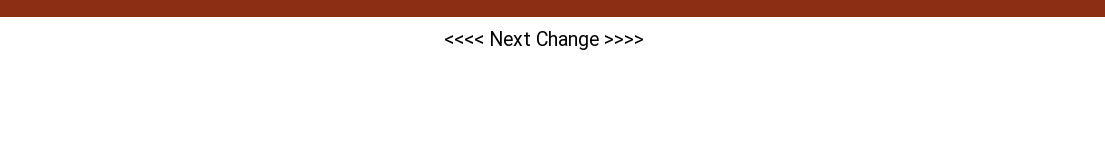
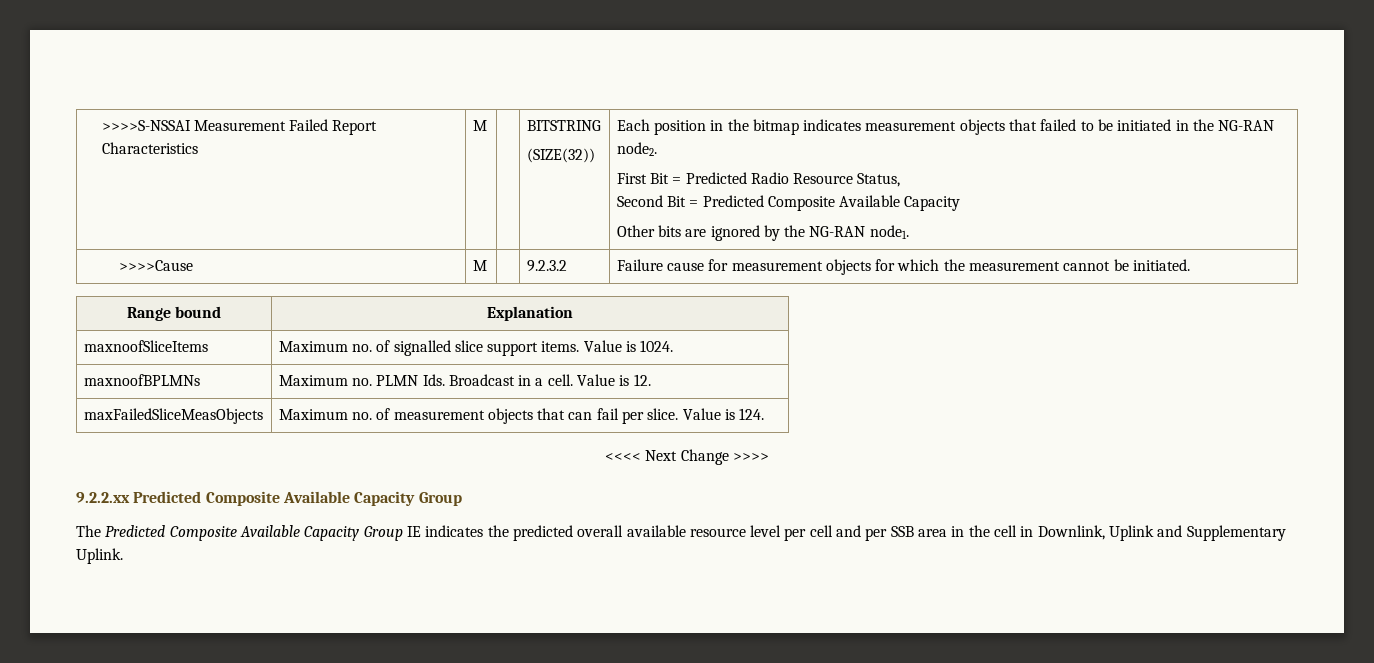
[443,31,645,50] <<<< Next Change >>>> -> [101,119,378,135] [101,142,198,154] [472,120,487,131] [526,120,601,131] [526,148,595,163] [616,119,1275,135] [616,142,657,156] [616,172,901,187] [616,195,961,211] [616,225,909,241] [119,260,194,271] [472,260,487,271] [526,260,567,272] [616,259,1191,275] [126,306,222,321] [487,306,573,321] [83,340,208,352] [278,340,674,356] [83,374,200,386] [278,374,651,386] [83,408,263,424] [278,408,765,424] [605,449,769,465] [76,491,462,506] [76,525,1286,541] [76,548,123,564] >>>>S-NSSAI Measurement Failed Report Characteristics | M | | BITSTRING // (SIZE(32)) | Each position in the bitmap indicates measurement objects that failed to be initiated in the NG-RAN node2. // First Bit = Predicted Radio Resource Status, // Second Bit = Predicted Composite Available Capacity // Other bits are ignored by the NG-RAN node1. // >>>>Cause | M | | 9.2.3.2 | Failure cause for measurement objects for which the measurement cannot be initiated. // Range bound | Explanation // maxnoofSliceItems | Maximum no. of signalled slice support items. Value is 1024. // maxnoofBPLMNs | Maximum no. PLMN Ids. Broadcast in a cell. Value is 12. // maxFailedSliceMeasObjects | Maximum no. of measurement objects that can fail per slice. Value is 124. // <<<< Next Change >>>> // 9.2.2.xx Predicted Composite Available Capacity Group // The Predicted Composite Available Capacity Group IE indicates the predicted overall available resource level per cell and per SSB area in the cell in Downlink, Uplink and Supplementary Uplink.

